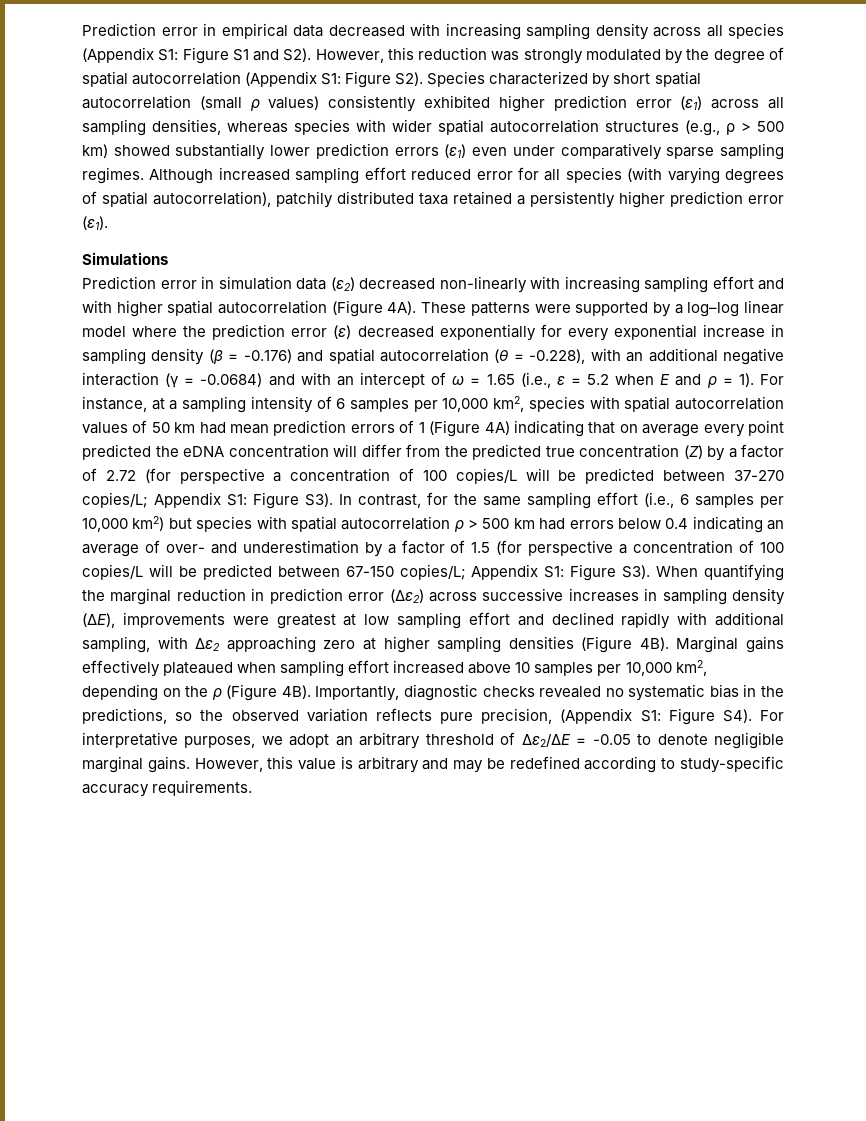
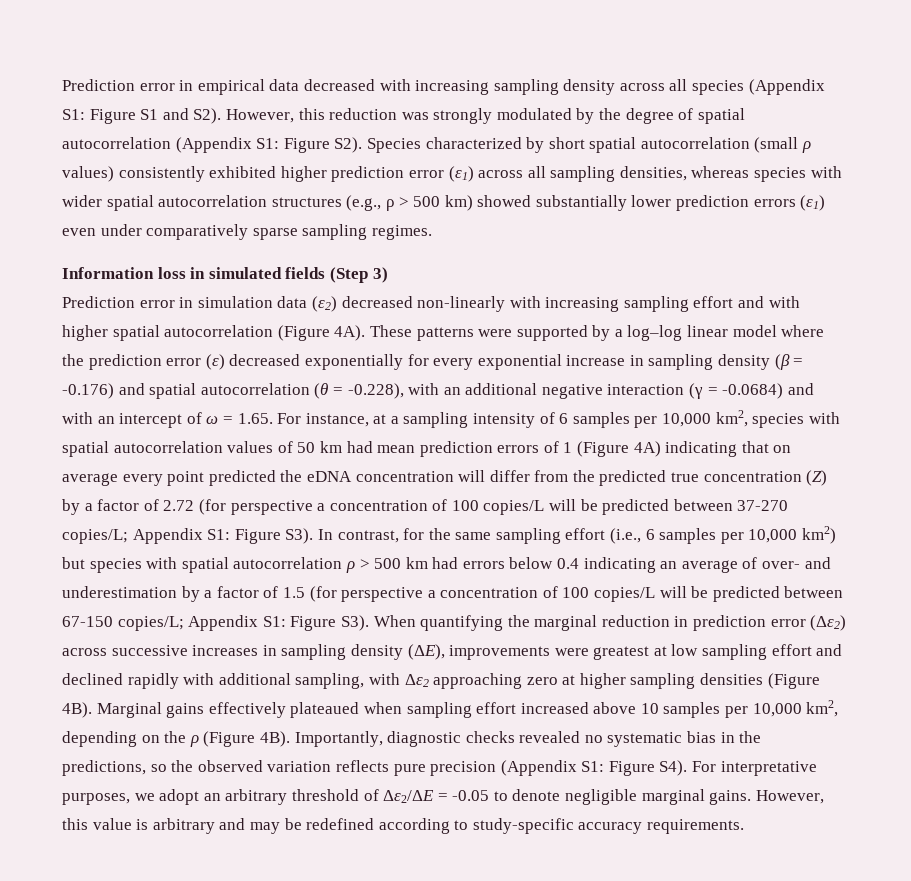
[149,167,784,184] [82,191,784,208] [82,216,108,230] [82,252,168,265] Although increased sampling effort reduced error for all species (with varying degrees of spatial autocorrelation), patchily distributed taxa retained a persistently higher prediction error (ε1). // Simulations -> [62,267,388,283] // Information loss in simulated fields (Step 3)
[486,372,754,388] 1.65 (i.e., ε = 5.2 when E and ρ = 1). -> [237,413,273,424] 1.65.
[481,708,553,724] precision, -> [430,761,497,776] precision

